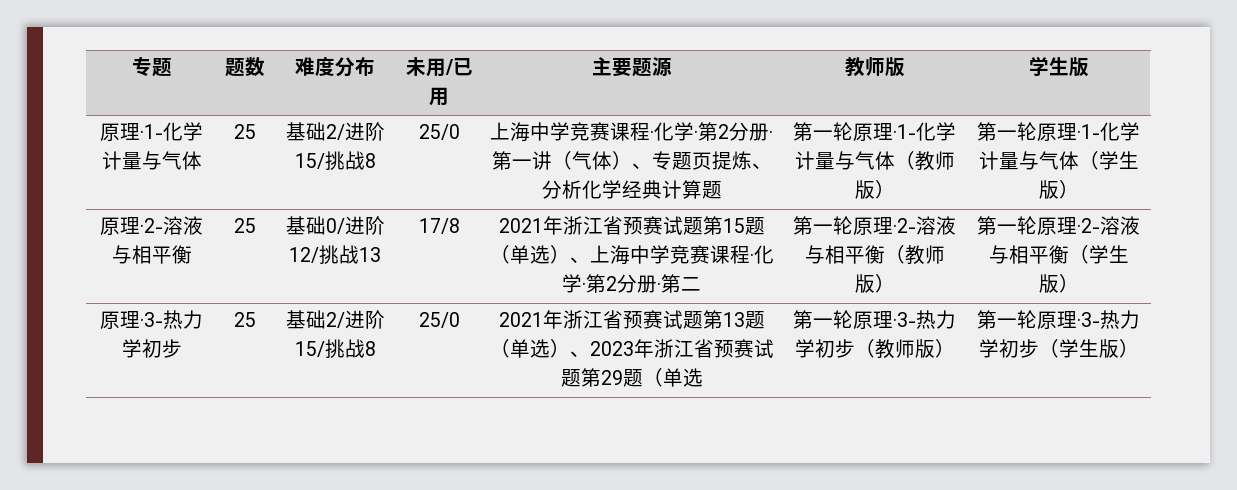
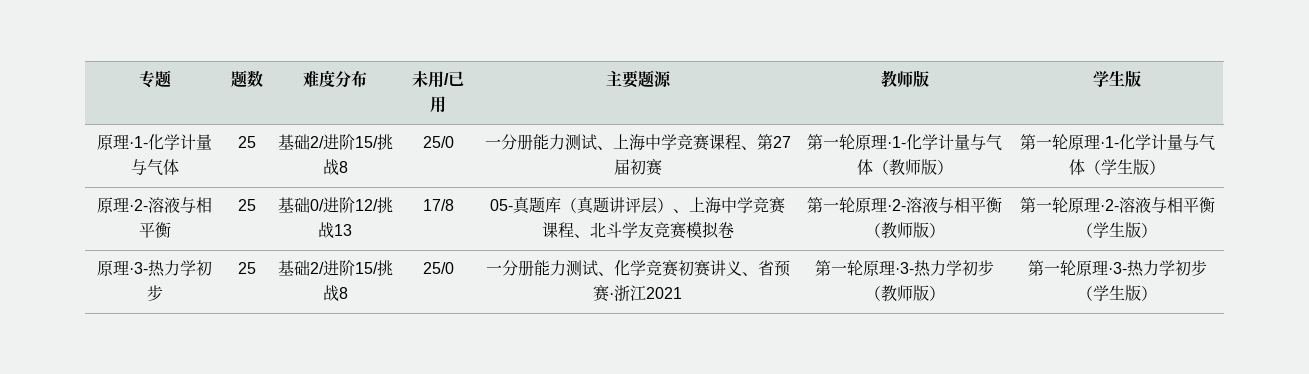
[489,122,773,142] [491,151,772,170] [541,180,722,199] 上海中学竞赛课程·化学·第2分册·第一讲（气体）、专题页提炼、分析化学经典计算题 -> [484,134,791,151] [613,159,662,176] 一分册能力测试、上海中学竞赛课程、第27届初赛
[498,216,765,235] [489,245,550,264] 2021年浙江省预赛试题第15题（单选 -> [490,196,657,214] 05-真题库（真题讲评层
[749,245,774,264] [562,274,701,293] ·化学·第2分册·第二 -> [573,221,734,239] 、北斗学友竞赛模拟卷
[498,310,765,329] [489,339,774,358] [560,368,703,387] 2021年浙江省预赛试题第13题（单选）、2023年浙江省预赛试题第29题（单选 -> [485,260,790,277] [593,285,682,302] 一分册能力测试、化学竞赛初赛讲义、省预赛·浙江2021

